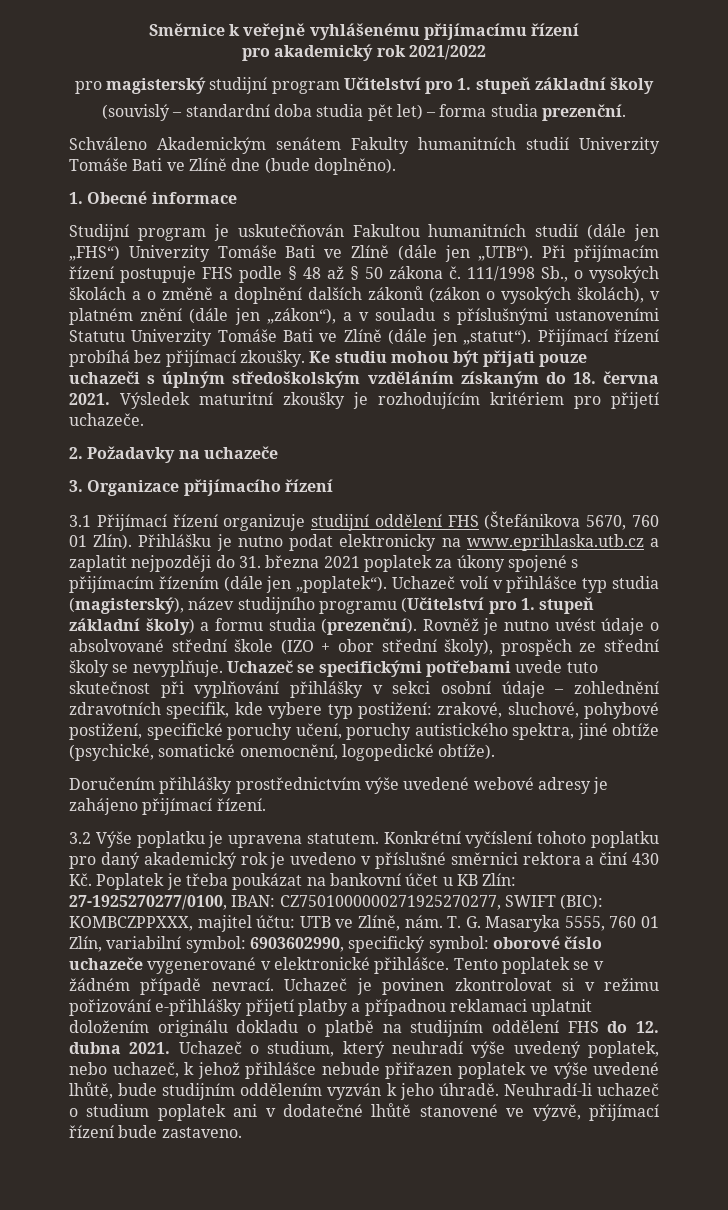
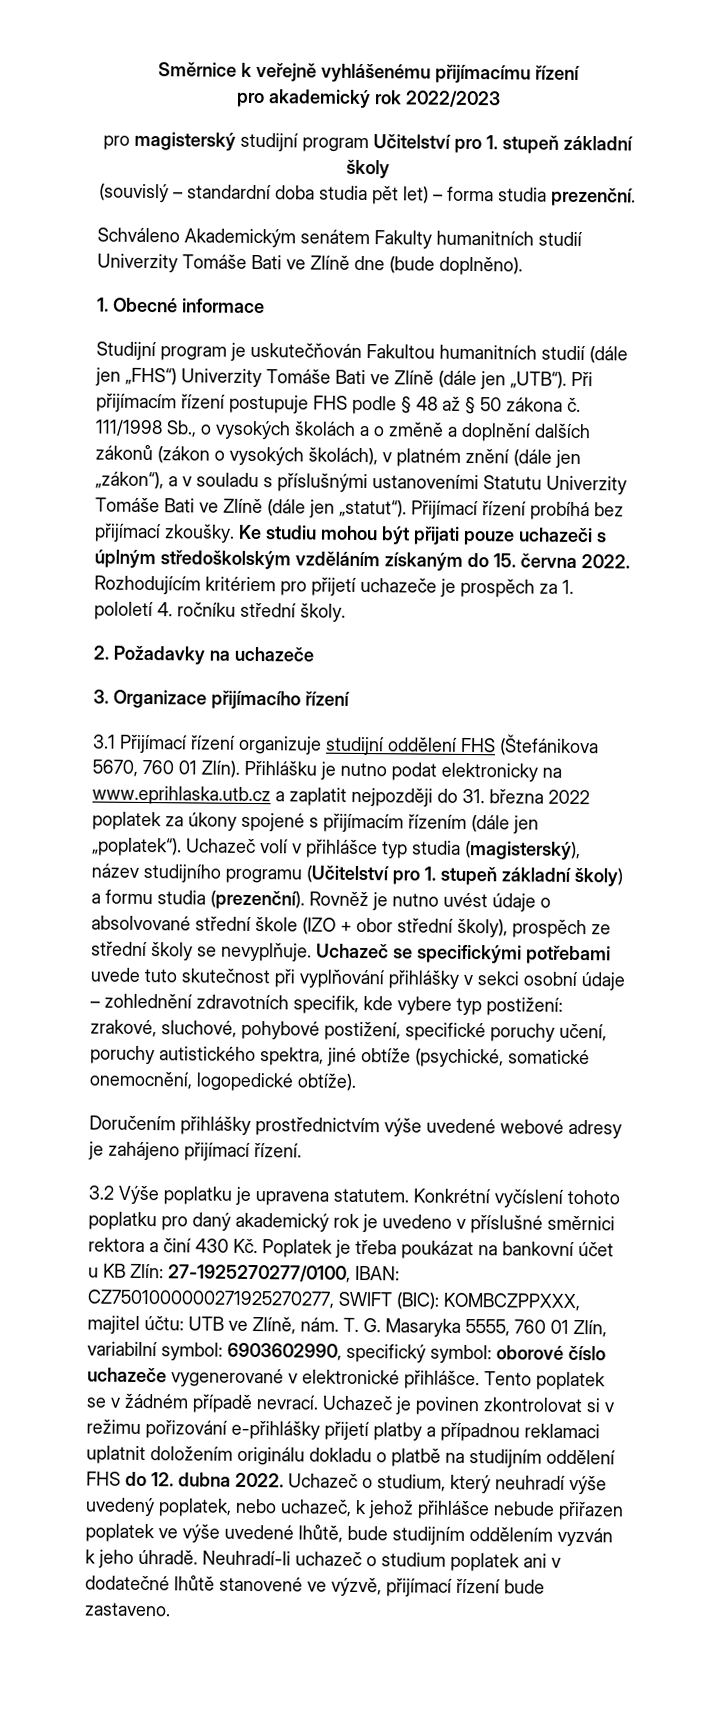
[408,45,486,60] 2021/2022 -> [404,90,501,108] 2022/2023
[572,371,659,384] [69,392,659,409] [69,413,144,426] 18. června 2021. Výsledek maturitní zkoušky je rozhodujícím kritériem pro přijetí uchazeče. -> [493,553,630,569] [94,575,574,598] [94,601,346,622] 15. června 2022. Rozhodujícím kritériem pro přijetí uchazeče je prospěch za 1. pololetí 4. ročníku střední školy.
[323,556,360,568] 2021 -> [548,789,590,805] 2022
[129,1042,171,1054] 2021. -> [235,1472,284,1488] 2022.

